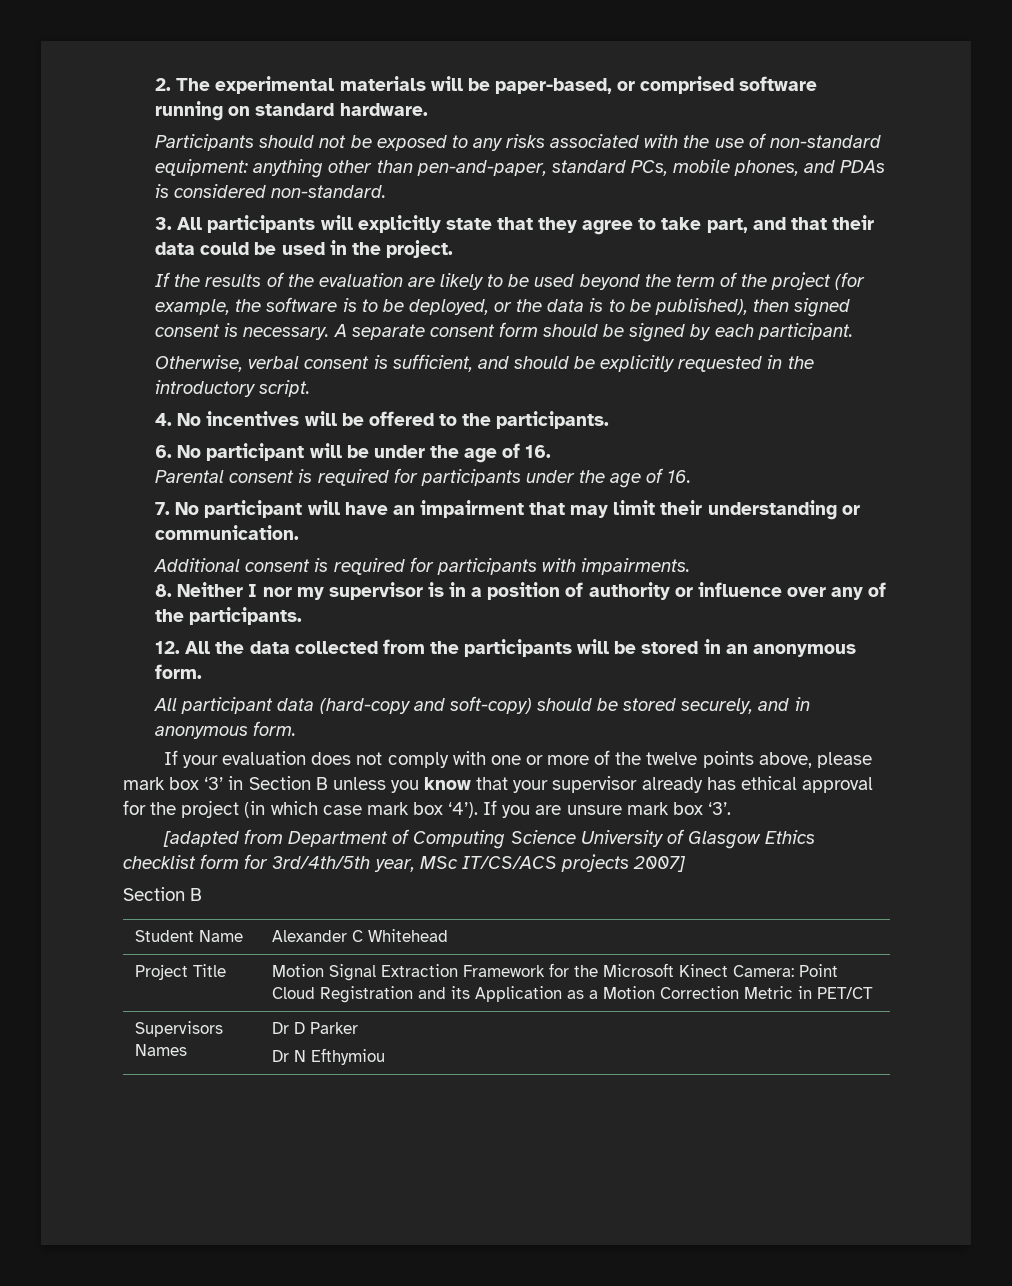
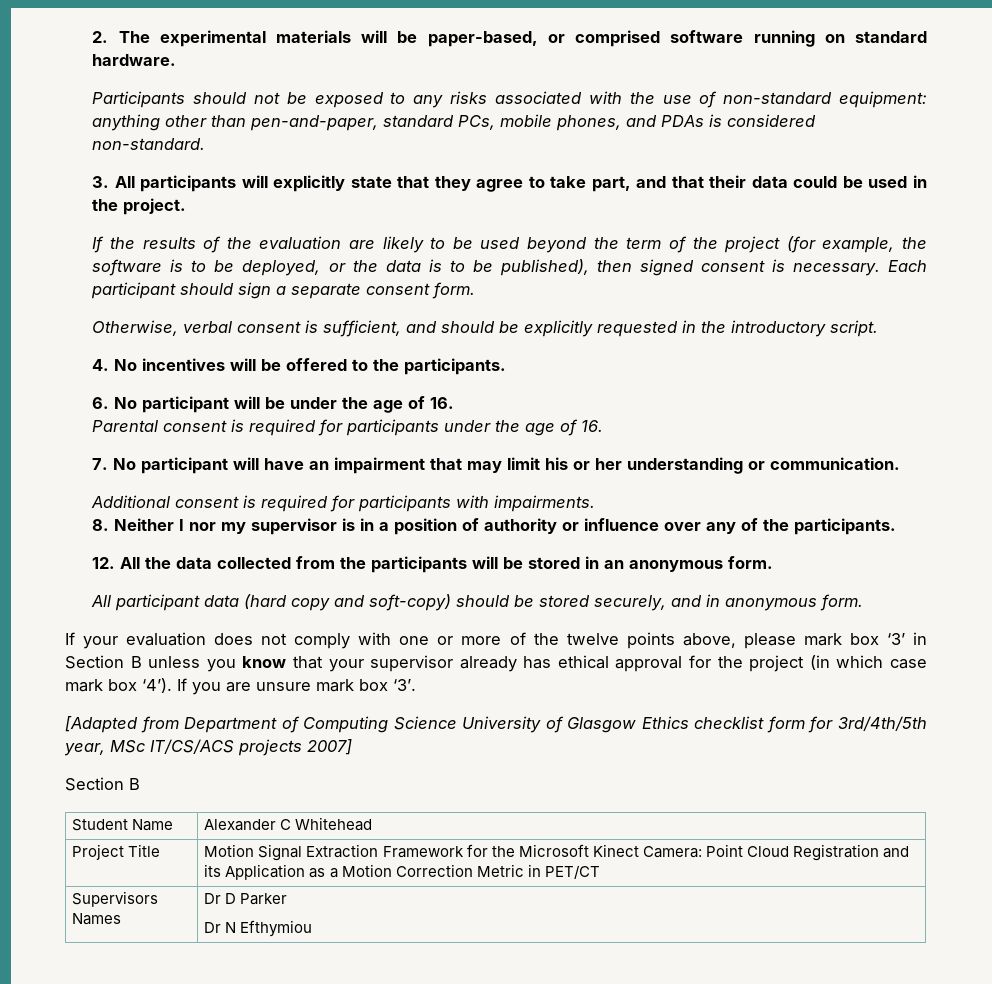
[333,322,853,342] A separate consent form should be signed by each participant. -> [887,260,927,272] [91,282,476,299] Each participant should sign a separate consent form.
[660,500,703,515] their -> [545,457,623,470] his or her
[319,698,411,714] (hard-copy -> [244,594,331,611] (hard copy
[162,831,239,847] [adapted -> [65,716,138,733] [Adapted

